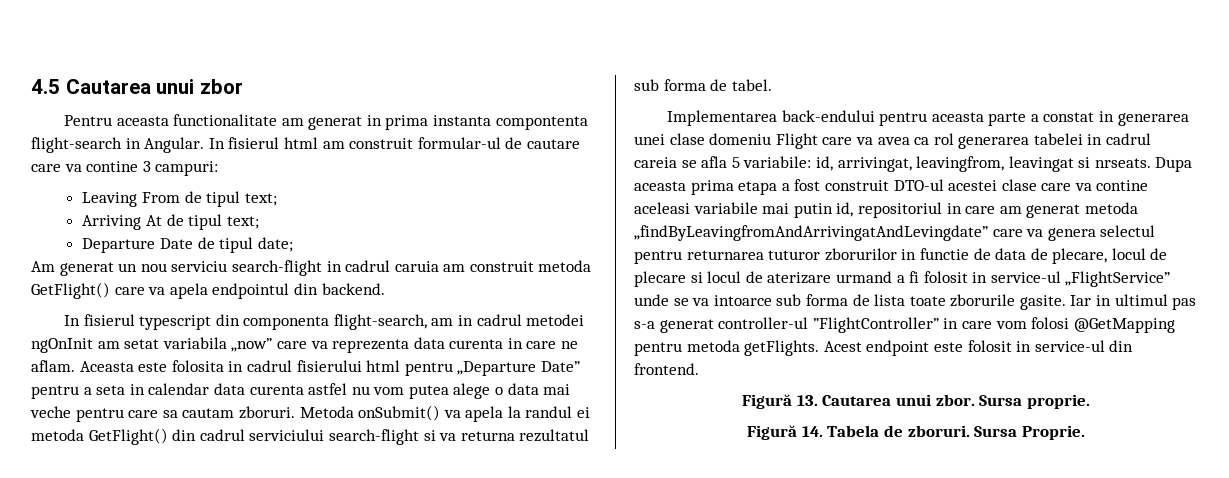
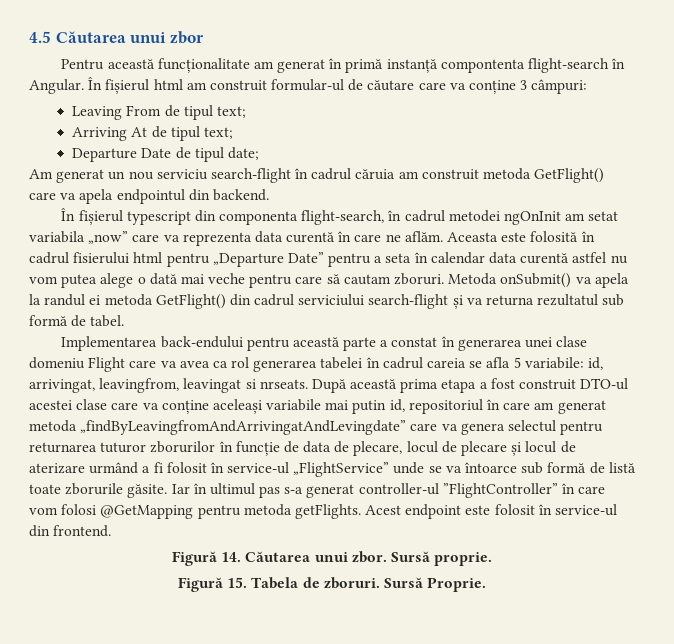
[65,79,151,94] Cautarea -> [55,31,126,43] Căutarea
[116,114,588,130] [31,137,280,153] aceasta functionalitate am generat in prima instanta compontenta flight-search in Angular. In fisierul -> [107,58,626,73] [29,77,150,94] această funcționalitate am generat în primă instanță compontenta flight-search în Angular. În fișierul
[526,139,580,149] [31,161,219,176] cautare care va contine 3 campuri: -> [367,79,588,94] căutare care va conține 3 câmpuri:
[326,260,439,272] in cadrul caruia -> [294,168,396,180] în cadrul căruia
[63,314,135,326] In fisierul -> [61,208,123,225] În fișierul
[431,315,474,326] am in -> [387,210,402,221] în
[449,338,523,349] curenta in -> [286,231,352,243] curentă în
[31,360,75,372] aflam. -> [404,231,443,242] aflăm.
[171,360,244,372] folosita in -> [530,231,595,242] folosită în
[129,384,145,395] in -> [413,252,428,263] în
[249,385,304,395] curenta -> [520,253,570,264] curentă
[507,383,539,395] data -> [149,273,178,285] dată
[162,410,178,418] sa -> [326,274,341,284] să
[423,430,436,441] si -> [452,295,463,309] și
[663,79,706,91] forma -> [29,315,68,326] formă
[931,112,984,122] aceasta -> [292,337,340,347] această
[1099,111,1115,122] in -> [440,336,455,347] în
[1087,134,1103,145] in -> [365,357,380,368] în
[1155,157,1193,172] [634,181,686,191] Dupa aceasta -> [311,379,398,393] După această
[1096,180,1149,191] [634,202,690,214] contine aceleasi -> [161,399,262,414] conține aceleași
[946,203,962,214] in -> [486,399,501,410] în
[901,248,969,260] in functie -> [218,441,280,456] în funcție
[690,272,703,283] si -> [511,442,522,456] și
[835,271,892,283] urmand -> [89,462,139,474] urmând
[972,272,988,283] in -> [209,462,224,473] în
[713,294,1112,310] intoarce sub forma de lista toate zborurile gasite. Iar in -> [464,462,636,474] [29,483,207,498] întoarce sub formă de listă toate zborurile găsite. Iar în
[943,318,959,329] in -> [561,483,576,494] în
[1016,341,1032,352] in -> [537,504,552,515] în
[796,395,892,406] 13. Cautarea -> [221,551,311,562] 14. Căutarea
[979,395,1023,406] Sursa -> [390,551,430,562] Sursă
[801,426,823,437] 14. -> [227,577,248,588] 15.
[974,426,1018,437] Sursa -> [383,577,423,588] Sursă

